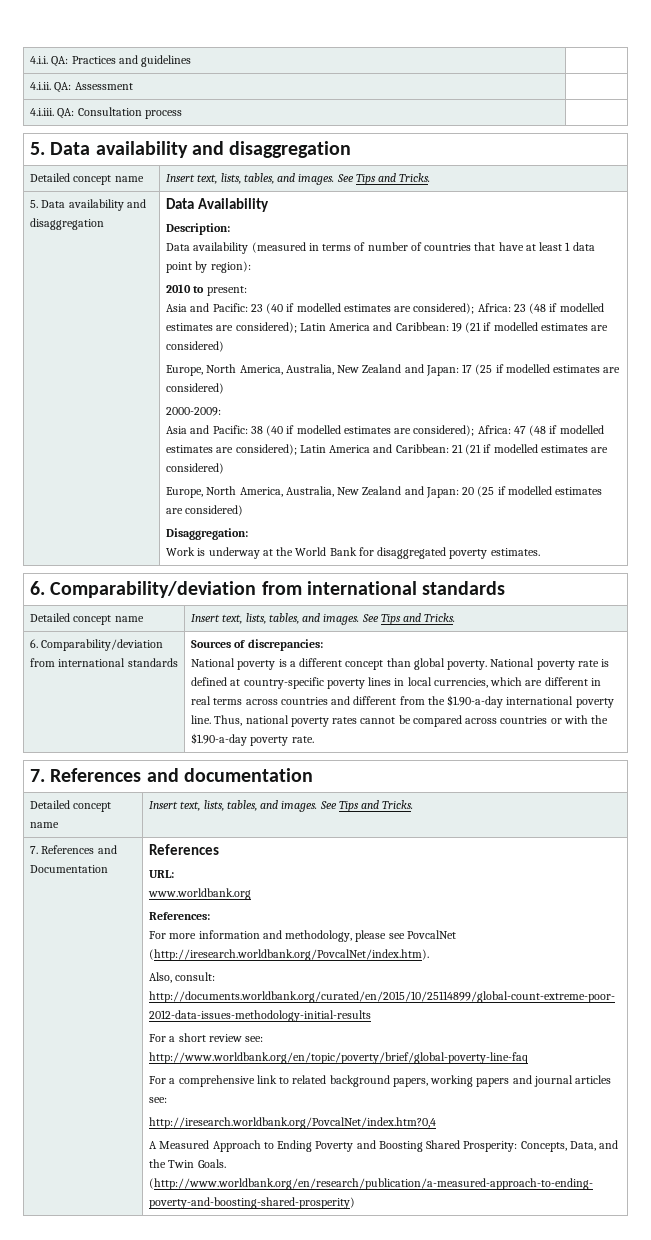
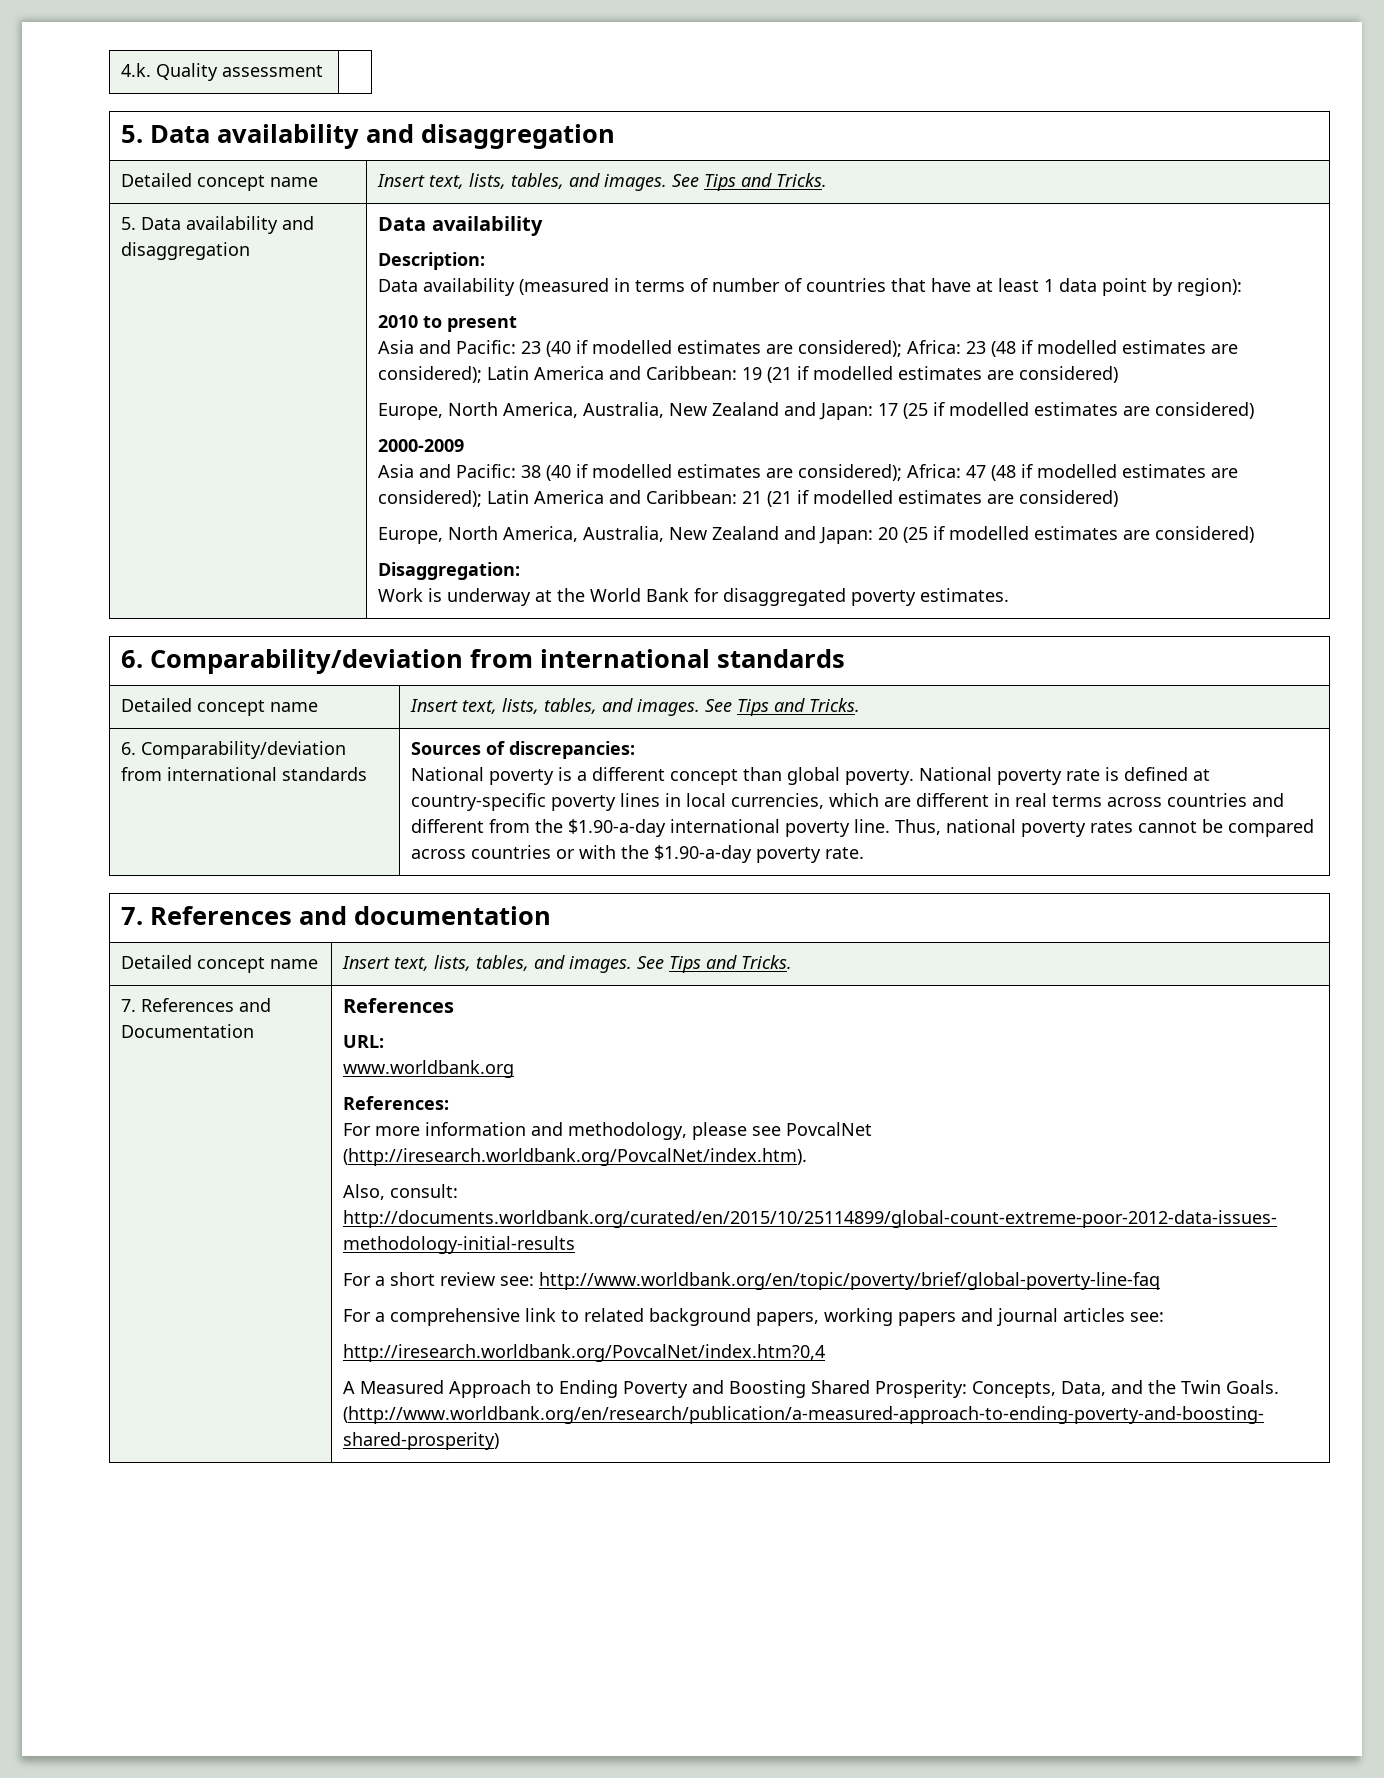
[30,55,192,67] [30,82,133,93] [30,107,182,119] 4.i.i. QA: Practices and guidelines | // 4.i.ii. QA: Assessment | // 4.i.iii. QA: Consultation process -> [121,63,324,81] 4.k. Quality assessment
[198,198,270,212] Availability -> [431,216,543,236] availability
[206,286,247,296] present: -> [447,316,518,332] present
[166,407,222,416] 2000-2009: -> [378,439,465,452] 2000-2009

